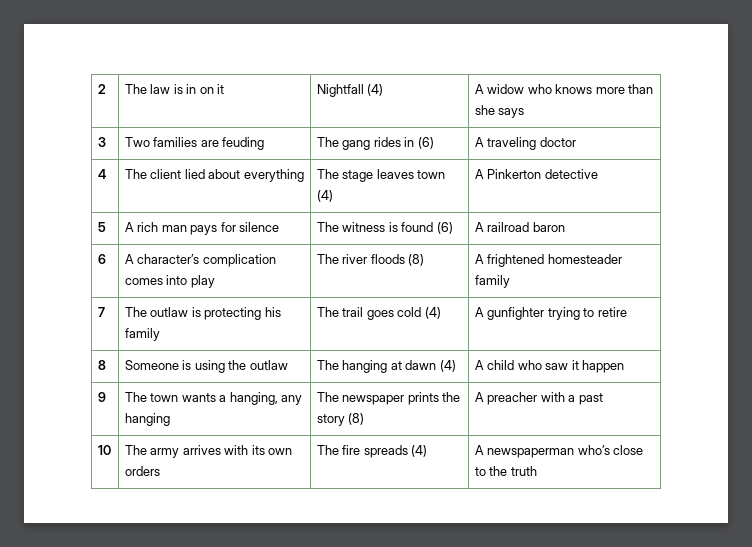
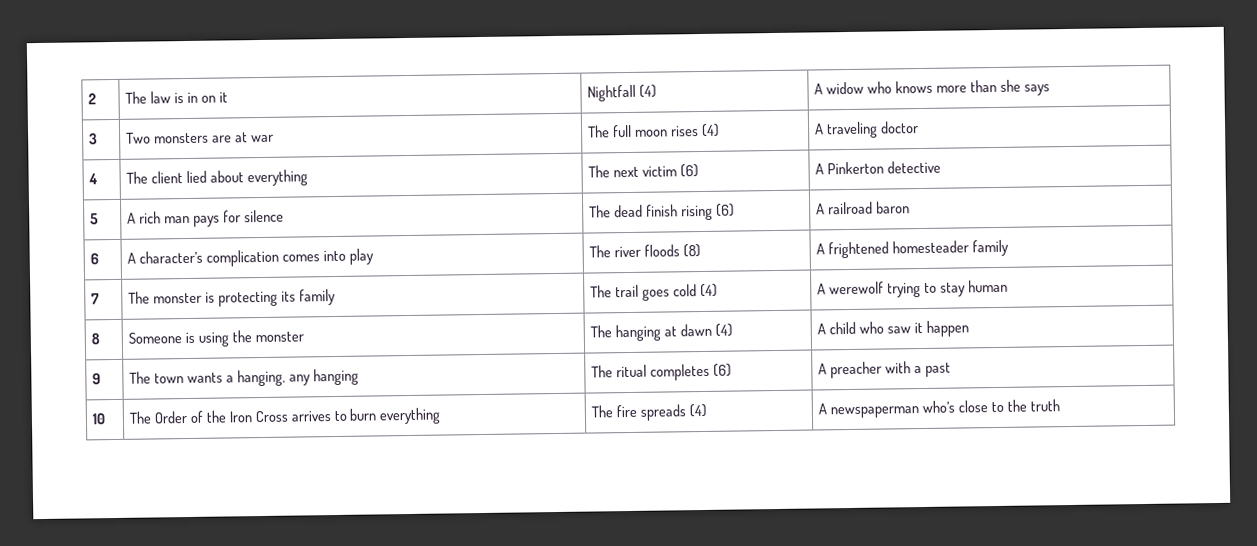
[153,137,265,150] [316,137,434,150] families are feuding | The gang rides in (6) -> [154,132,274,144] [587,123,720,138] monsters are at war | The full moon rises (4)
[342,169,446,182] [316,190,333,202] stage leaves town (4) -> [613,164,699,178] next victim (6)
[342,222,434,232] witness is found -> [614,204,713,221] dead finish rising
[150,307,189,317] outlaw -> [153,292,203,304] monster
[264,307,281,317] his -> [280,290,296,302] its
[487,307,545,320] gunfighter -> [829,281,885,295] werewolf
[597,307,627,317] retire -> [939,279,1008,297] stay human
[249,360,288,370] outlaw -> [254,331,304,343] monster
[342,392,461,405] [316,413,365,426] newspaper prints the story (8) -> [616,363,732,381] ritual completes (6)
[150,445,293,458] [124,466,160,476] army arrives with its own orders -> [154,407,442,425] Order of the Iron Cross arrives to burn everything

